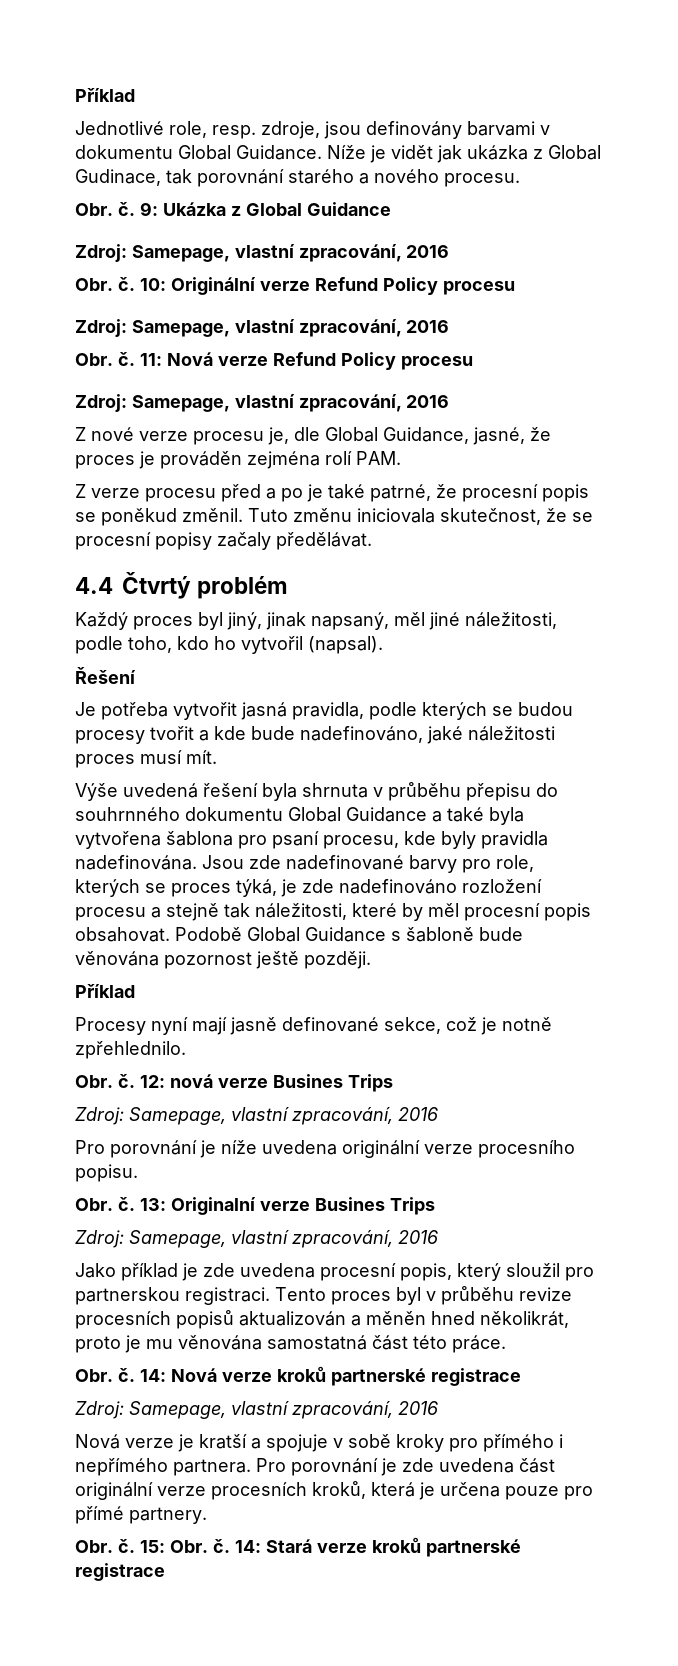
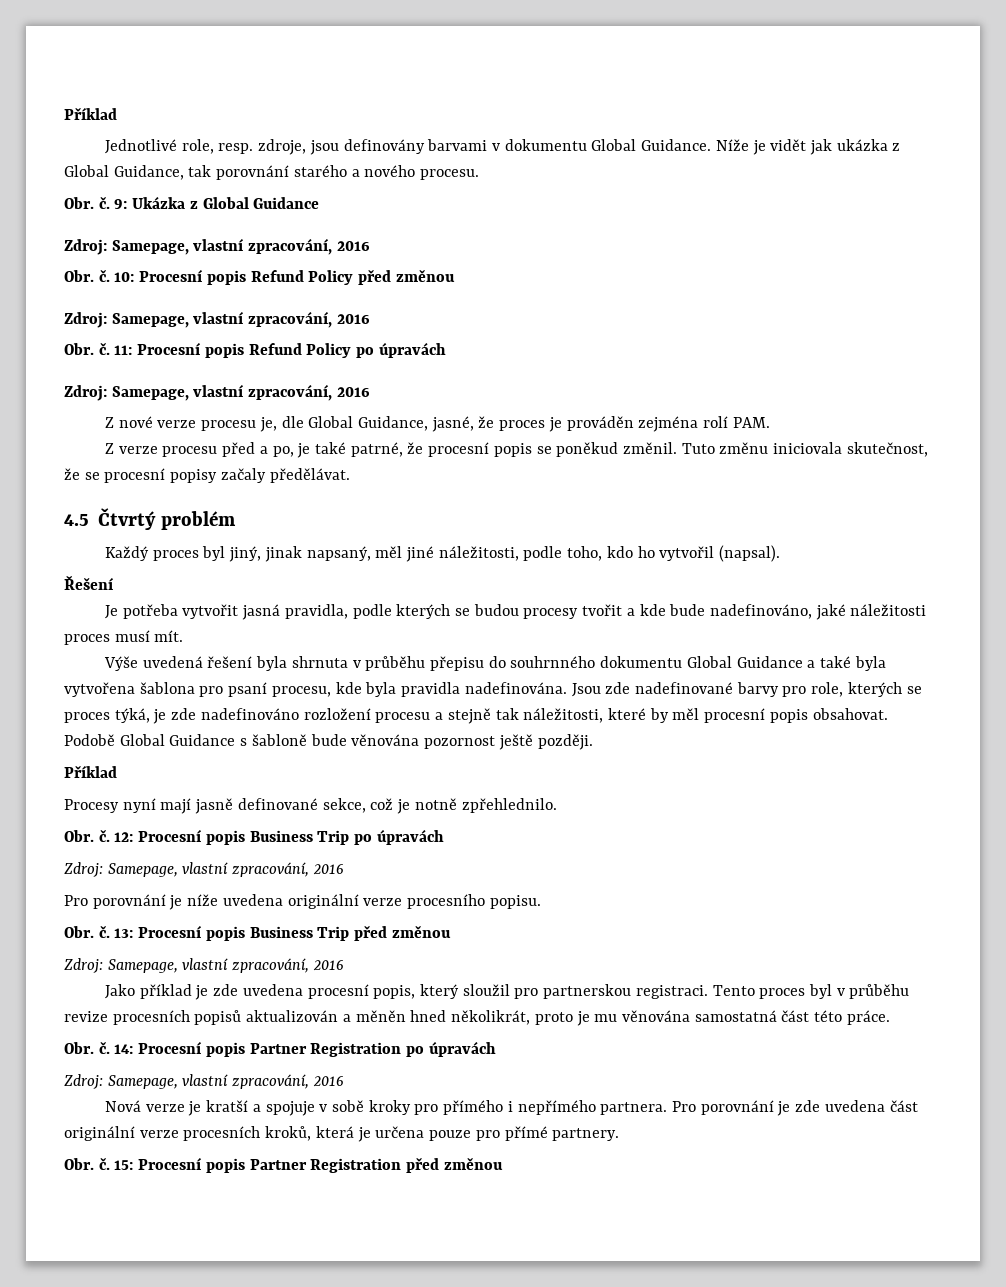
[75,169,161,186] Gudinace, -> [113,165,184,180] Guidance,
[171,277,515,295] Originální verze Refund Policy procesu -> [139,269,455,285] Procesní popis Refund Policy před změnou
[167,352,473,370] Nová verze Refund Policy procesu -> [137,342,446,358] Procesní popis Refund Policy po úpravách
[281,488,303,502] po -> [272,446,294,457] po,
[75,577,113,594] 4.4 -> [64,514,89,526] 4.5
[441,831,476,849] byly -> [365,682,397,697] byla
[170,1074,393,1092] nová verze Busines Trips -> [138,829,444,845] Procesní popis Business Trip po úpravách
[171,1197,435,1215] Originalní verze Busines Trips -> [138,925,451,941] Procesní popis Business Trip před změnou
[171,1366,521,1386] Nová verze kroků partnerské registrace -> [138,1041,496,1057] Procesní popis Partner Registration po úpravách
[170,1537,521,1557] [75,1563,165,1581] Obr. č. 14: Stará verze kroků partnerské registrace -> [138,1157,503,1173] Procesní popis Partner Registration před změnou

